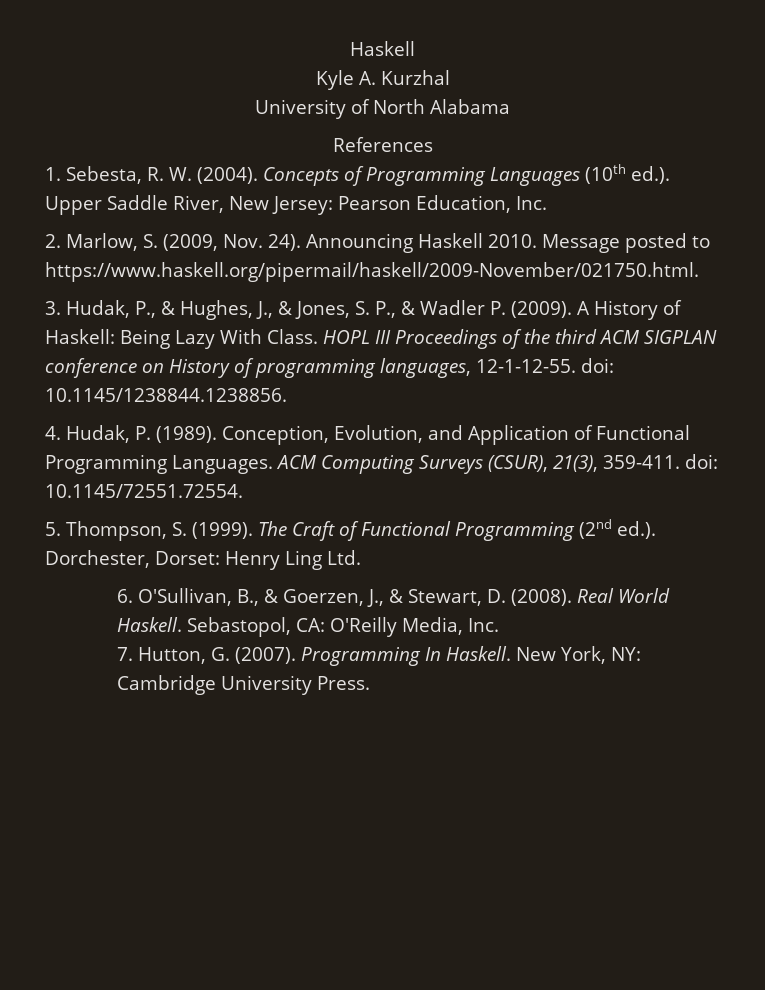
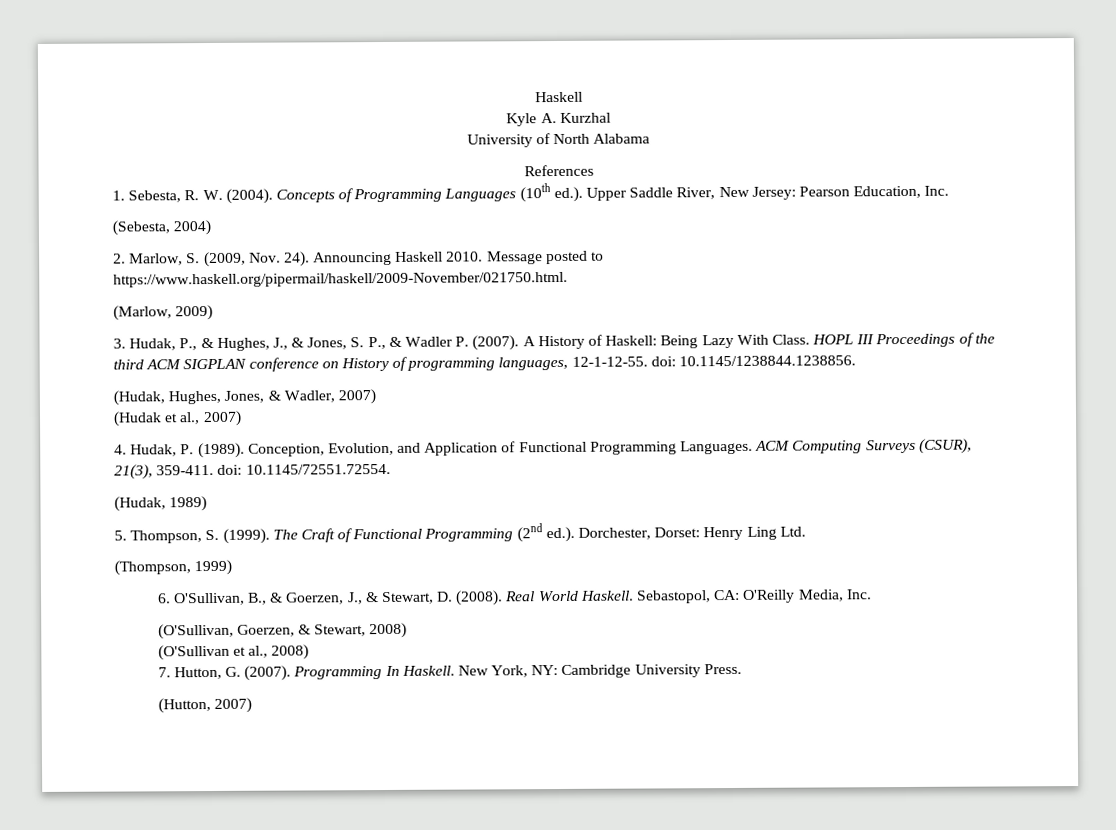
(547, 203) none -> [112,219,212,236] // (Sebesta, 2004)
(699, 272) none -> [113,304,214,321] // (Marlow, 2009)
[510,301,572,318] (2009). -> [472,335,520,351] (2007).
(287, 395) none -> [113,389,376,406] [113,410,242,427] // (Hudak, Hughes, Jones, & Wadler, 2007) // (Hudak et al., 2007)
(243, 491) none -> [114,496,208,512] // (Hudak, 1989)
(361, 557) none -> [114,559,233,576] // (Thompson, 1999)
(499, 625) none -> [157,622,408,640] [157,644,310,661] // (O'Sullivan, Goerzen, & Stewart, 2008) // (O'Sullivan et al., 2008)
(370, 683) none -> [157,697,252,714] // (Hutton, 2007)

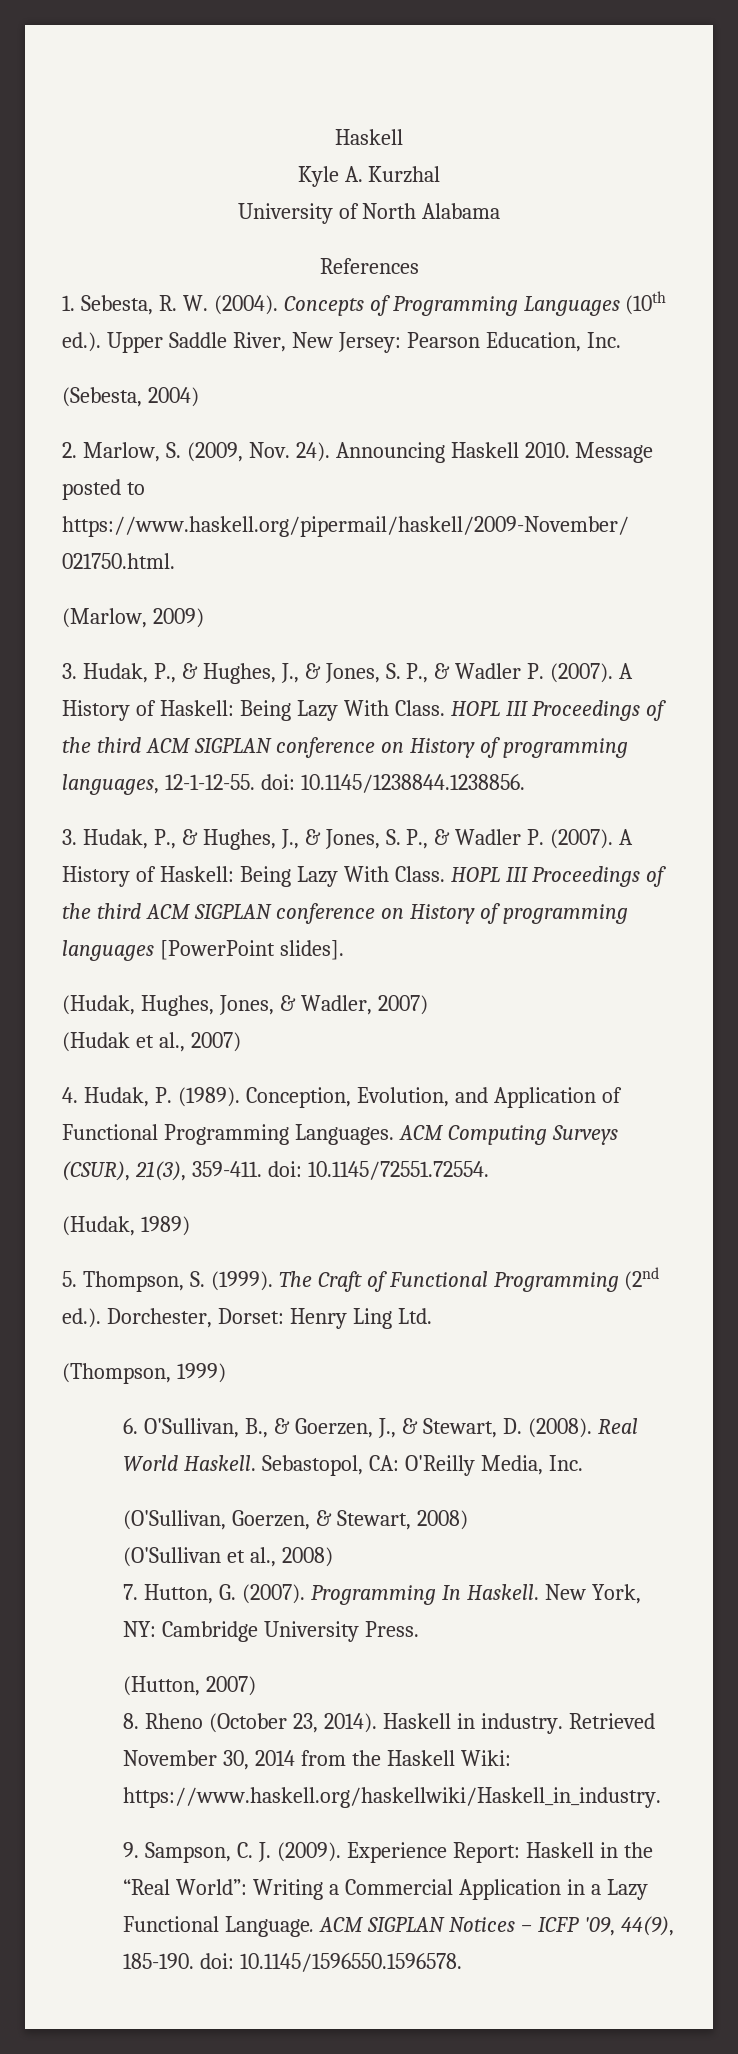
(857, 361) none -> [62,829,634,850] [62,866,667,887] [62,903,628,924] [62,940,344,961] // 3. Hudak, P., & Hughes, J., & Jones, S. P., & Wadler P. (2007). A History of Haskell: Being Lazy With Class. HOPL III Proceedings of the third ACM SIGPLAN conference on History of programming languages [PowerPoint slides].
(252, 705) none -> [123,1713,655,1734] [123,1750,511,1770] [123,1787,662,1808] [123,1842,653,1863] [123,1879,648,1900] [123,1916,674,1937] [123,1953,463,1972] // 8. Rheno (October 23, 2014). Haskell in industry. Retrieved November 30, 2014 from the Haskell Wiki: https://www.haskell.org/haskellwiki/Haskell_in_industry. // 9. Sampson, C. J. (2009). Experience Report: Haskell in the “Real World”: Writing a Commercial Application in a Lazy Functional Language. ACM SIGPLAN Notices – ICFP '09, 44(9), 185-190. doi: 10.1145/1596550.1596578.

